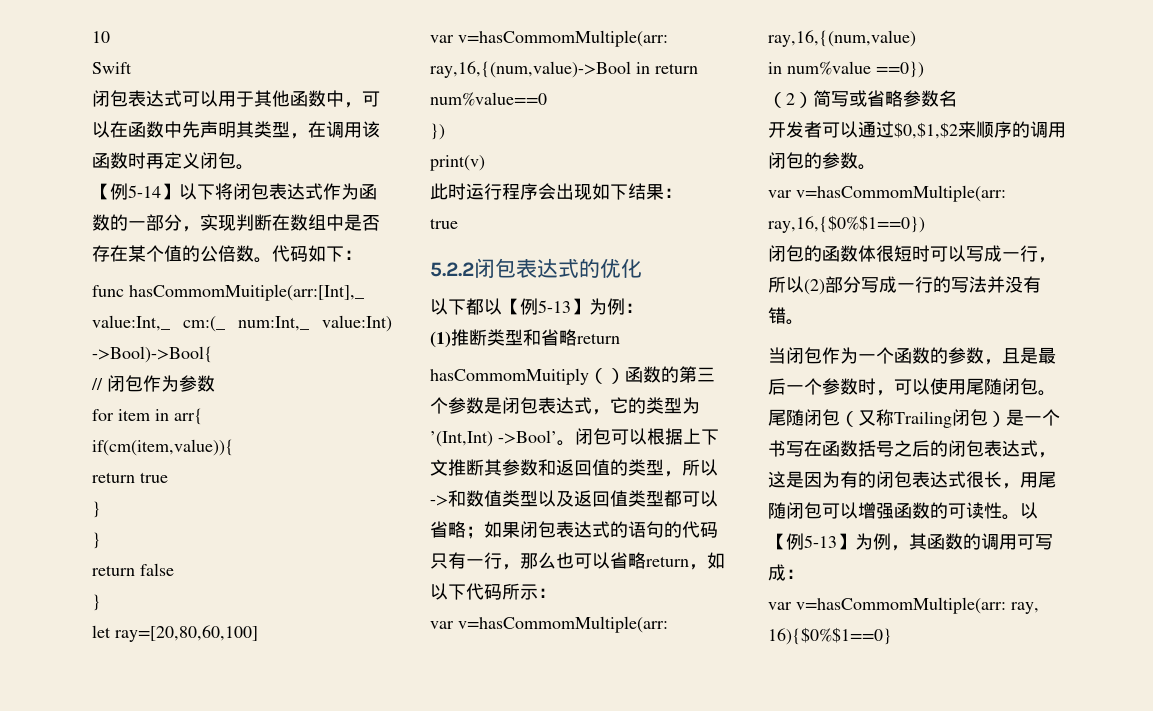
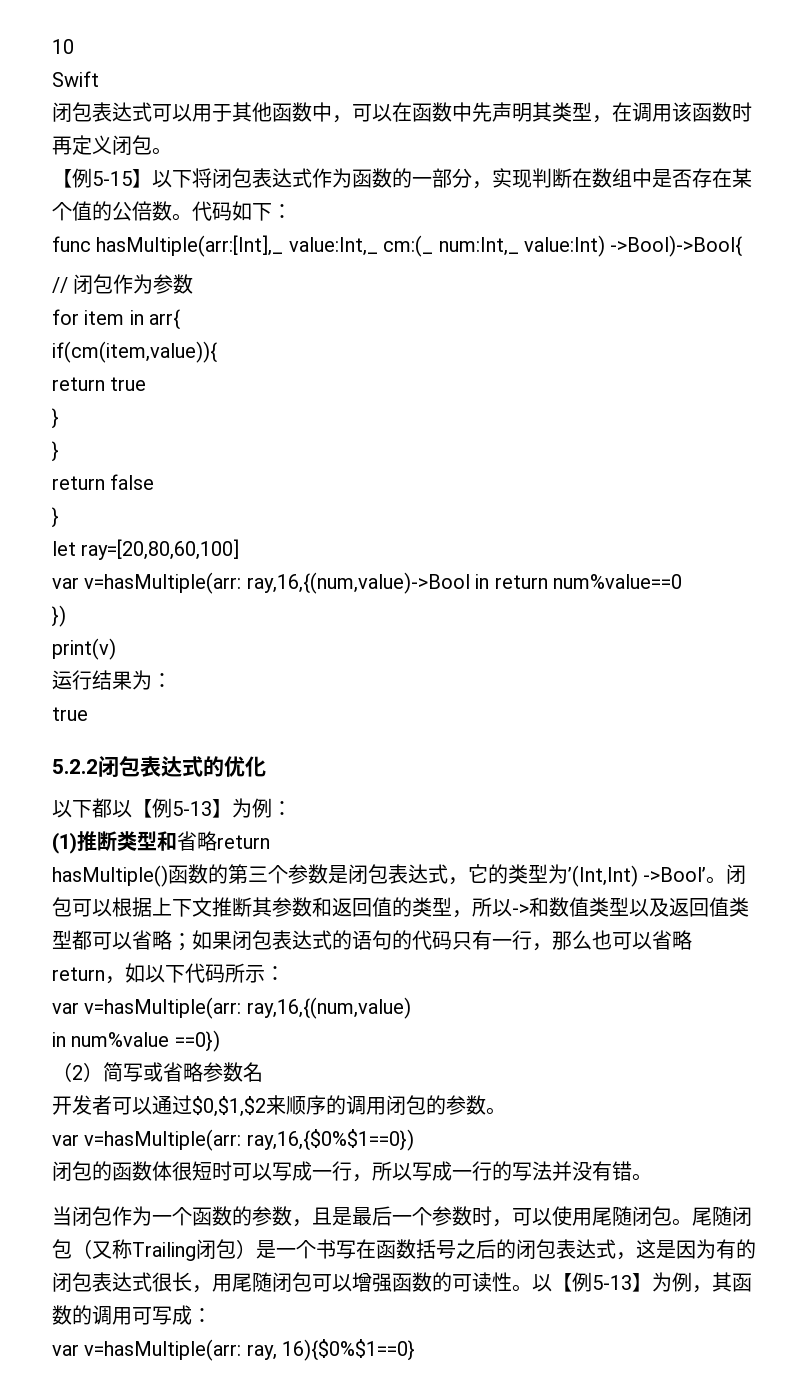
[128,185,161,198] 5-14 -> [92,171,132,186] 5-15
[129,284,364,301] hasCommomMuitiple(arr:[Int],_ -> [96,235,284,257] hasMultiple(arr:[Int],_
[458,30,668,47] v=hasCommomMultiple(arr: -> [84,572,242,594] v=hasMultiple(arr:
[430,183,664,200] 此时运行程序会出现如下结果 -> [52,670,152,690] 运行结果为
[430,368,625,385] hasCommomMuitiply（） -> [52,865,168,887] hasMultiple()
[458,616,668,633] v=hasCommomMultiple(arr: -> [84,997,242,1019] v=hasMultiple(arr:
[796,185,1006,202] v=hasCommomMultiple(arr: -> [84,1129,242,1151] v=hasMultiple(arr:
[804,276,861,295] (2)部分 -> (412, 1172) none
[796,597,1006,614] v=hasCommomMultiple(arr: -> [84,1339,242,1361] v=hasMultiple(arr:

